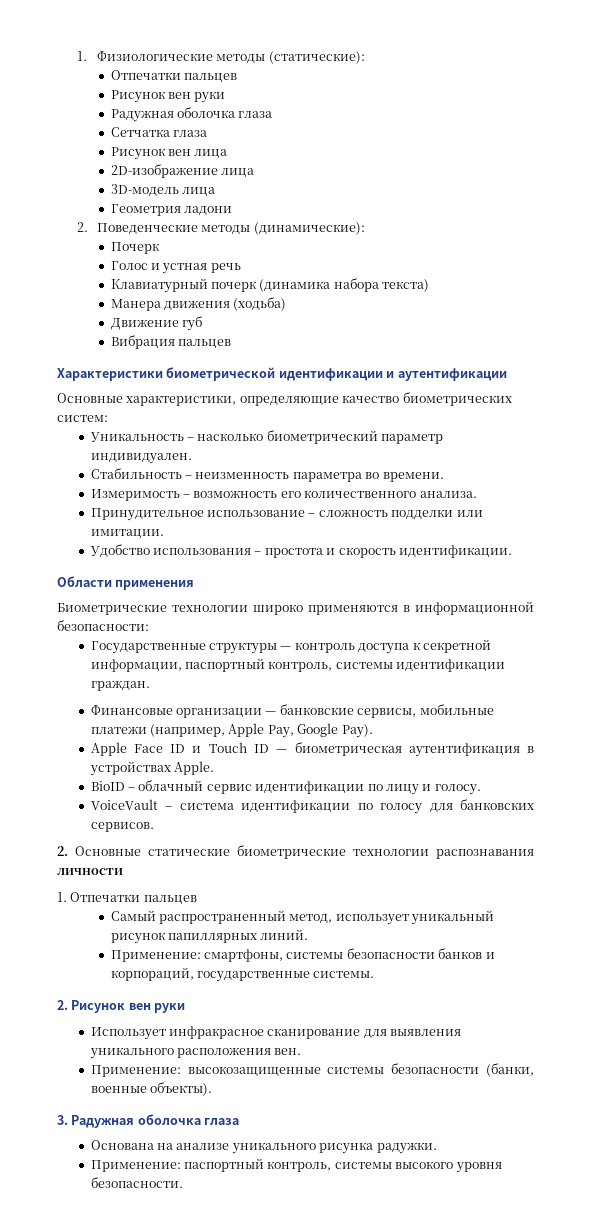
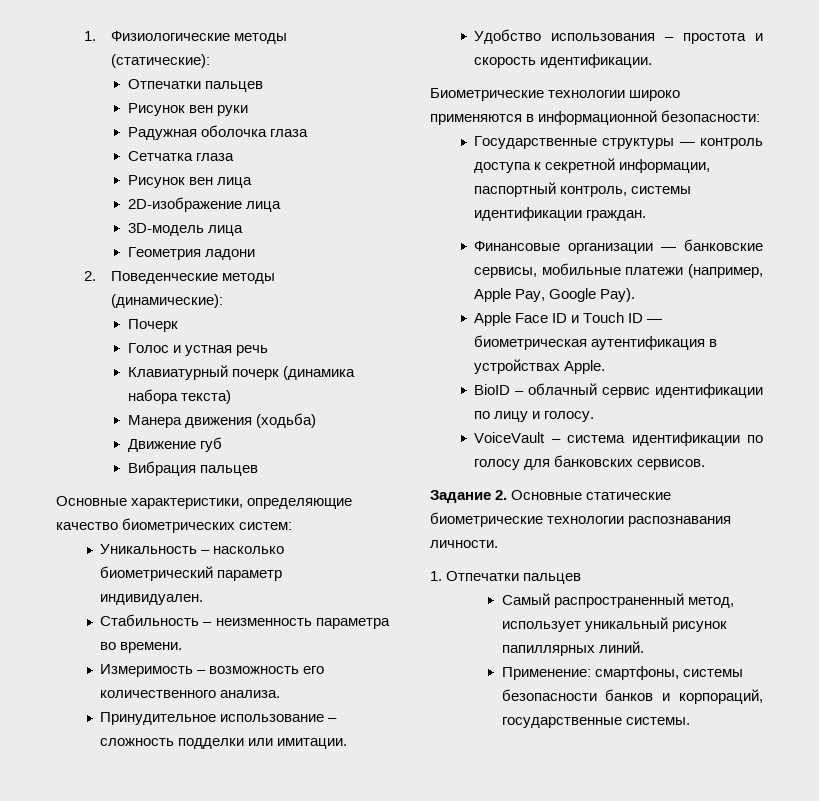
[57,367,507,381] // Характеристики биометрической идентификации и аутентификации -> (258, 470) none
[57,576,195,590] // Области применения -> (653, 61) none
(154, 827) none -> [430,490,491,503] Задание
[57,868,123,875] личности -> [430,540,498,548] личности.
[57,1000,186,1013] [90,1026,462,1040] [89,1047,302,1059] [90,1063,535,1077] [90,1082,213,1096] [57,1114,240,1128] [90,1140,437,1154] [90,1158,502,1173] [90,1177,183,1188] // 2. Рисунок вен руки // Использует инфракрасное сканирование для выявления уникального расположения вен. // Применение: высокозащищенные системы безопасности (банки, военные объекты). // 3. Радужная оболочка глаза // Основана на анализе уникального рисунка радужки. // Применение: паспортный контроль, системы высокого уровня безопасности. -> (690, 721) none

